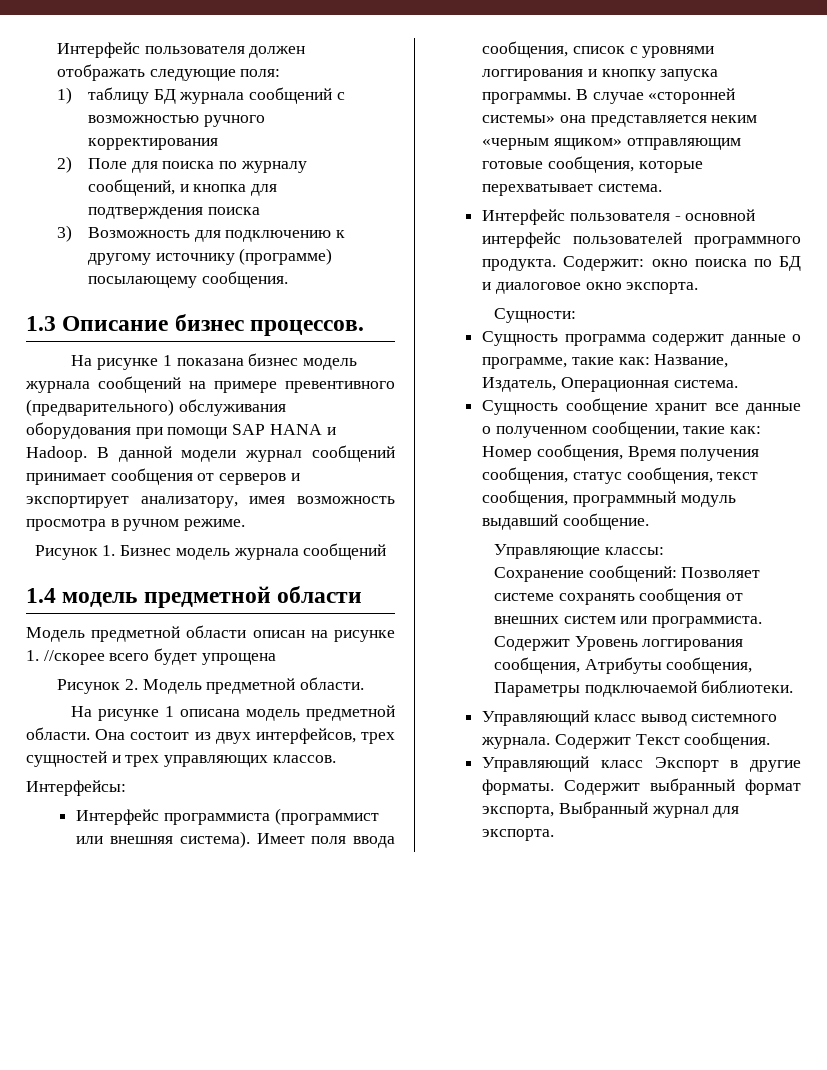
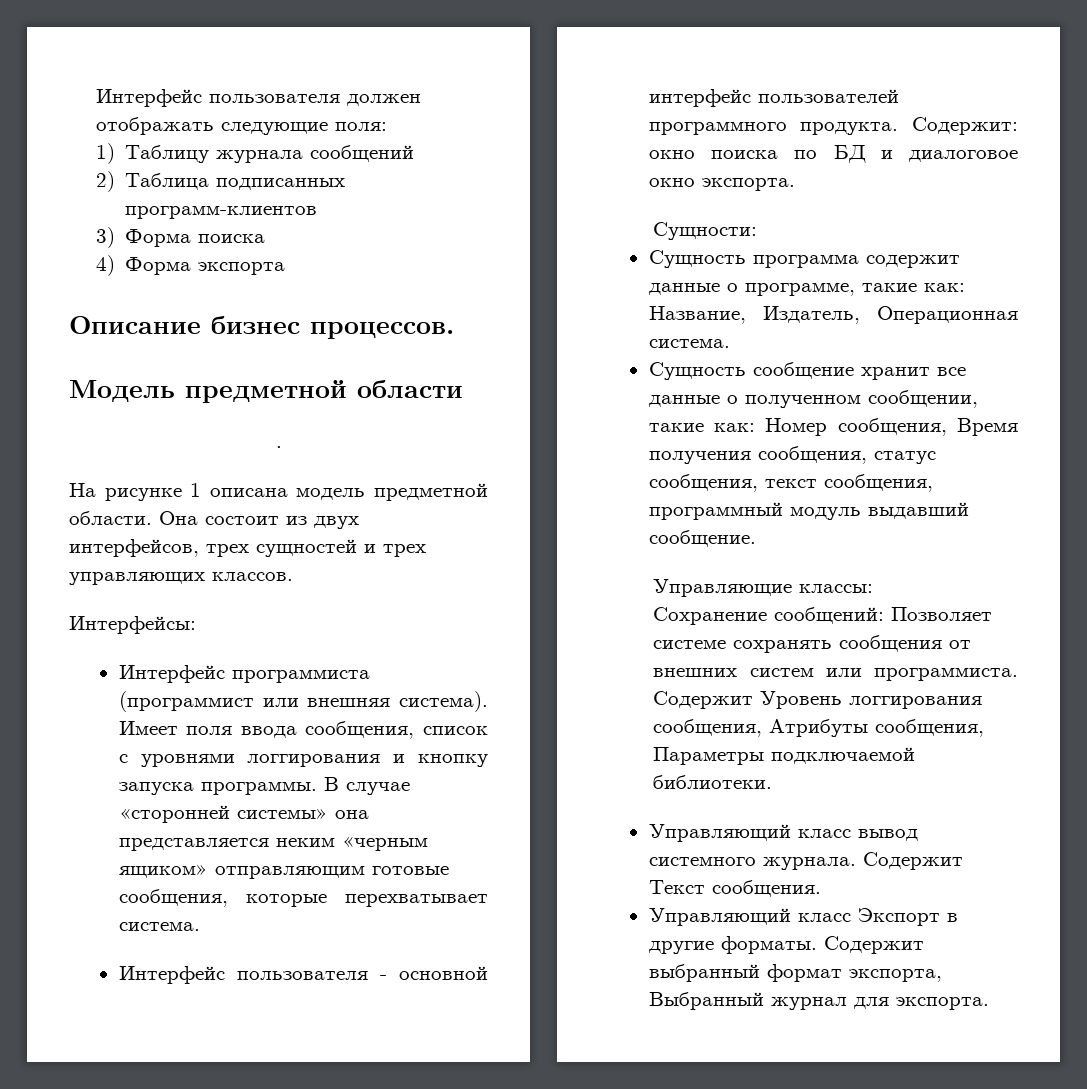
[87,87,345,104] [87,115,265,127] [87,138,218,150] [56,156,307,173] [87,179,278,196] [87,207,260,219] [56,225,346,242] [87,248,333,265] [87,271,288,288] [26,314,365,336] [71,353,358,370] [25,376,395,393] [26,399,286,416] [26,422,336,439] [26,445,396,462] [26,468,300,485] [26,496,395,508] [26,519,246,531] [34,543,387,560] [26,586,363,608] [26,625,395,642] [26,648,276,665] [57,677,364,694] таблицу БД журнала сообщений с возможностью ручного корректирования // 2) Поле для поиска по журналу сообщений, и кнопка для подтверждения поиска // 3) Возможность для подключению к другому источнику (программе) посылающему сообщения. // 1.3 Описание бизнес процессов. // На рисунке 1 показана бизнес модель журнала сообщений на примере превентивного (предварительного) обслуживания оборудования при помощи SAP HANA и Hadoop. В данной модели журнал сообщений принимает сообщения от серверов и экспортирует анализатору, имея возможность просмотра в ручном режиме. // Рисунок 1. Бизнес модель журнала сообщений // 1.4 модель предметной области // Модель предметной области описан на рисунке 1. //скорее всего будет упрощена // Рисунок 2. Модель предметной области. -> [125,145,415,163] [96,171,346,192] [125,206,318,219] [96,227,266,248] [96,255,286,276] [69,316,454,339] [69,380,463,403] [275,446,282,448] Таблицу журнала сообщений // 2) Таблица подписанных программ-клиентов // 3) Форма поиска // 4) Форма экспорта // Описание бизнес процессов. // Модель предметной области // .

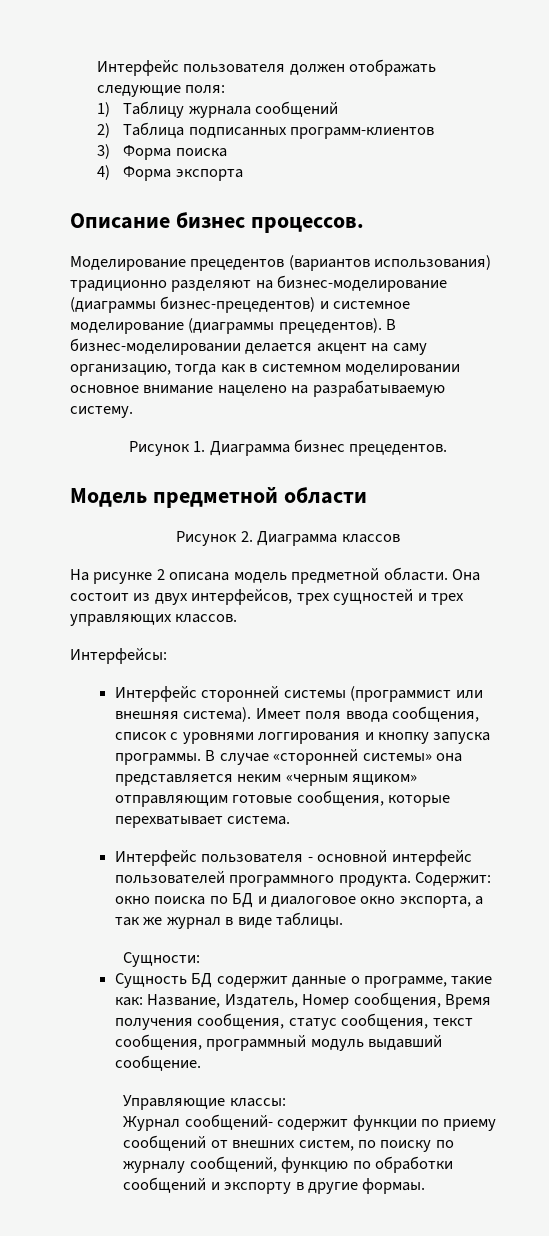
(454, 330) none -> [70,255,492,271] [70,275,448,292] [70,296,411,313] [70,318,397,334] [70,338,427,355] [70,364,461,376] [70,380,445,397] [70,406,133,418] [128,439,448,456] // Моделирование прецедентов (вариантов использования) традиционно разделяют на бизнес-моделирование (диаграммы бизнес-прецедентов) и системное моделирование (диаграммы прецедентов). В бизнес-моделировании делается акцент на саму организацию, тогда как в системном моделировании основное внимание нацелено на разрабатываемую систему. // Рисунок 1. Диаграмма бизнес прецедентов.
[275,446,282,448] . -> [176,531,400,546] Рисунок 2. Диаграмма классов
[190,483,202,497] 1 -> [156,569,165,580] 2
[231,670,370,683] программиста -> [201,686,346,702] сторонней системы
[701,178,795,191] экспорта. -> [399,896,484,908] [114,912,344,929] экспорта, а так же журнал в виде таблицы.
[752,255,859,268] программа -> [191,973,213,988] БД
[877,306,1018,324] [648,339,730,348] [648,362,966,380] [648,390,978,408] [648,423,756,432] Операционная система. // Сущность сообщение хранит все данные о полученном сообщении, такие как: -> (298, 1001) none
[653,607,993,625] [653,635,972,653] [653,668,1018,681] [653,691,983,709] [653,719,985,737] [653,747,916,765] [653,775,773,789] [648,824,918,842] [648,852,963,870] [648,880,821,897] [648,908,958,926] [648,936,924,954] [648,964,942,982] [648,992,989,1010] Сохранение сообщений: Позволяет системе сохранять сообщения от внешних систем или программиста. Содержит Уровень логгирования сообщения, Атрибуты сообщения, Параметры подключаемой библиотеки. // Управляющий класс вывод системного журнала. Содержит Текст сообщения. // Управляющий класс Экспорт в другие форматы. Содержит выбранный формат экспорта, Выбранный журнал для экспорта. -> [123,1114,497,1131] [123,1135,454,1152] [123,1156,454,1173] [123,1177,426,1194] Журнал сообщений- содержит функции по приему сообщений от внешних систем, по поиску по журналу сообщений, функцию по обработки сообщений и экспорту в другие формаы.

